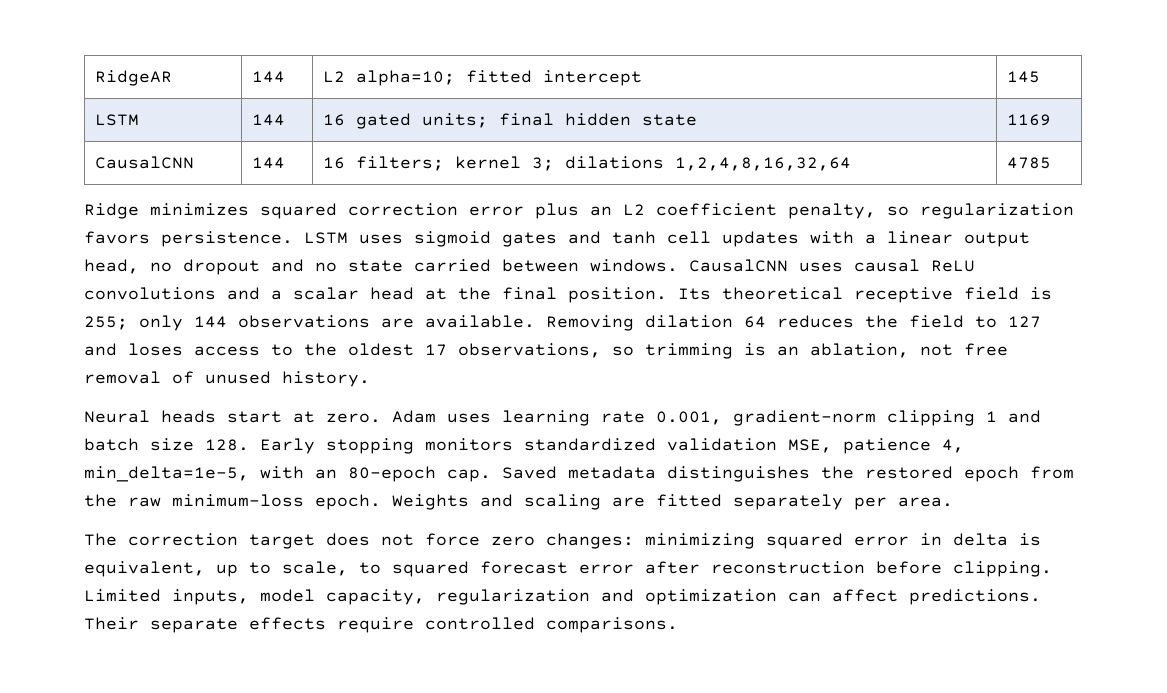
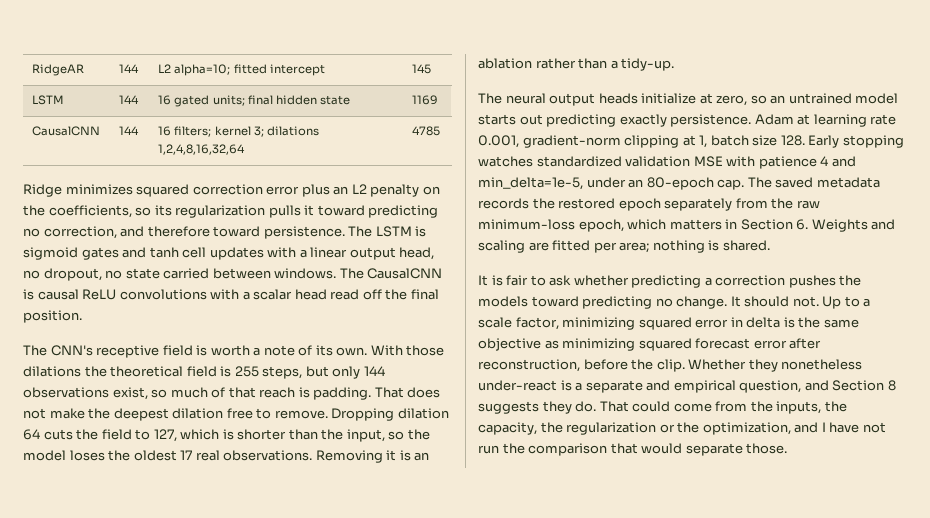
[656,203,1074,219] [84,231,403,247] coefficient penalty, so regularization favors persistence. LSTM uses -> [370,184,440,197] [23,205,439,218] [23,226,427,239] penalty on the coefficients, so its regularization pulls it toward predicting no correction, and therefore toward persistence. The LSTM is
[183,259,304,275] dropout and -> [43,268,102,281] dropout,
[689,259,843,272] CausalCNN uses -> [339,268,443,279] [23,289,34,300] The CausalCNN is
[227,287,260,300] and -> [210,289,240,300] with
[425,288,447,300] at -> [330,289,382,300] read off
[678,287,843,300] Its theoretical -> [23,345,93,356] // The CNN's
[84,315,634,331] 255; only 144 observations are available. Removing -> [210,345,445,356] [23,366,385,379] [23,387,441,400] [23,408,395,421] worth a note of its own. With those dilations the theoretical field is 255 steps, but only 144 observations exist, so much of that reach is padding. That does not make the deepest dilation free to remove. Dropping
[777,315,854,328] reduces -> [43,429,73,440] cuts
[1008,316,1041,328] [84,343,1008,359] [84,371,370,387] [84,410,491,423] 127 and loses access to the oldest 17 observations, so trimming is an ablation, not free removal of unused history. // Neural heads start at zero. Adam uses -> [153,429,430,442] [23,450,430,463] [478,58,675,71] [478,93,899,106] [478,114,811,127] 127, which is shorter than the input, so the model loses the oldest 17 real observations. Removing it is an ablation rather than a tidy-up. // The neural output heads initialize at zero, so an untrained model starts out predicting exactly persistence. Adam at
[986,410,1041,423] 1 and -> [682,135,708,148] at 1,
[425,438,513,451] monitors -> [478,156,533,167] watches
[788,438,964,454] [84,466,810,482] MSE, patience 4, min_delta=1e-5, with an 80-epoch cap. Saved metadata distinguishes -> [693,156,856,169] [478,177,880,190] [478,198,529,209] MSE with patience 4 and min_delta=1e-5, under an 80-epoch cap. The saved metadata records
(1019, 474) none -> [664,198,733,211] separately
[315,494,381,510] epoch. -> [578,219,809,232] epoch, which matters in Section 6.
[733,494,953,510] [84,533,634,549] separately per area. // The correction target does not force zero changes: -> [593,240,770,253] [478,275,862,288] [478,296,871,309] [478,317,559,330] per area; nothing is shared. // It is fair to ask whether predicting a correction pushes the models toward predicting no change. It should not. Up to a scale factor,
[84,561,1052,577] [84,589,1041,605] [84,617,678,633] equivalent, up to scale, to squared forecast error after reconstruction before clipping. Limited inputs, model capacity, regularization and optimization can affect predictions. Their separate effects require controlled comparisons. -> [798,317,859,328] [478,338,822,351] [478,359,863,372] [478,380,896,393] [478,401,847,414] [478,422,886,435] [478,443,788,456] the same objective as minimizing squared forecast error after reconstruction, before the clip. Whether they nonetheless under-react is a separate and empirical question, and Section 8 suggests they do. That could come from the inputs, the capacity, the regularization or the optimization, and I have not run the comparison that would separate those.

